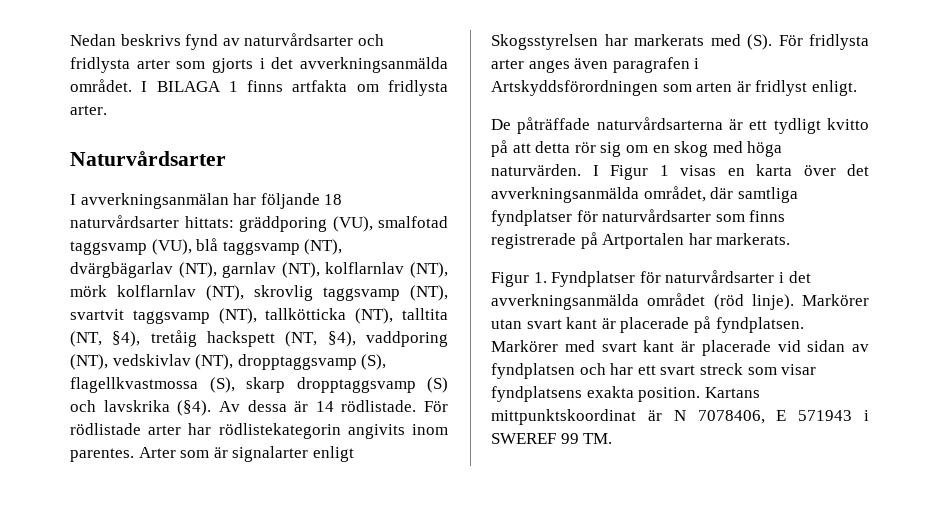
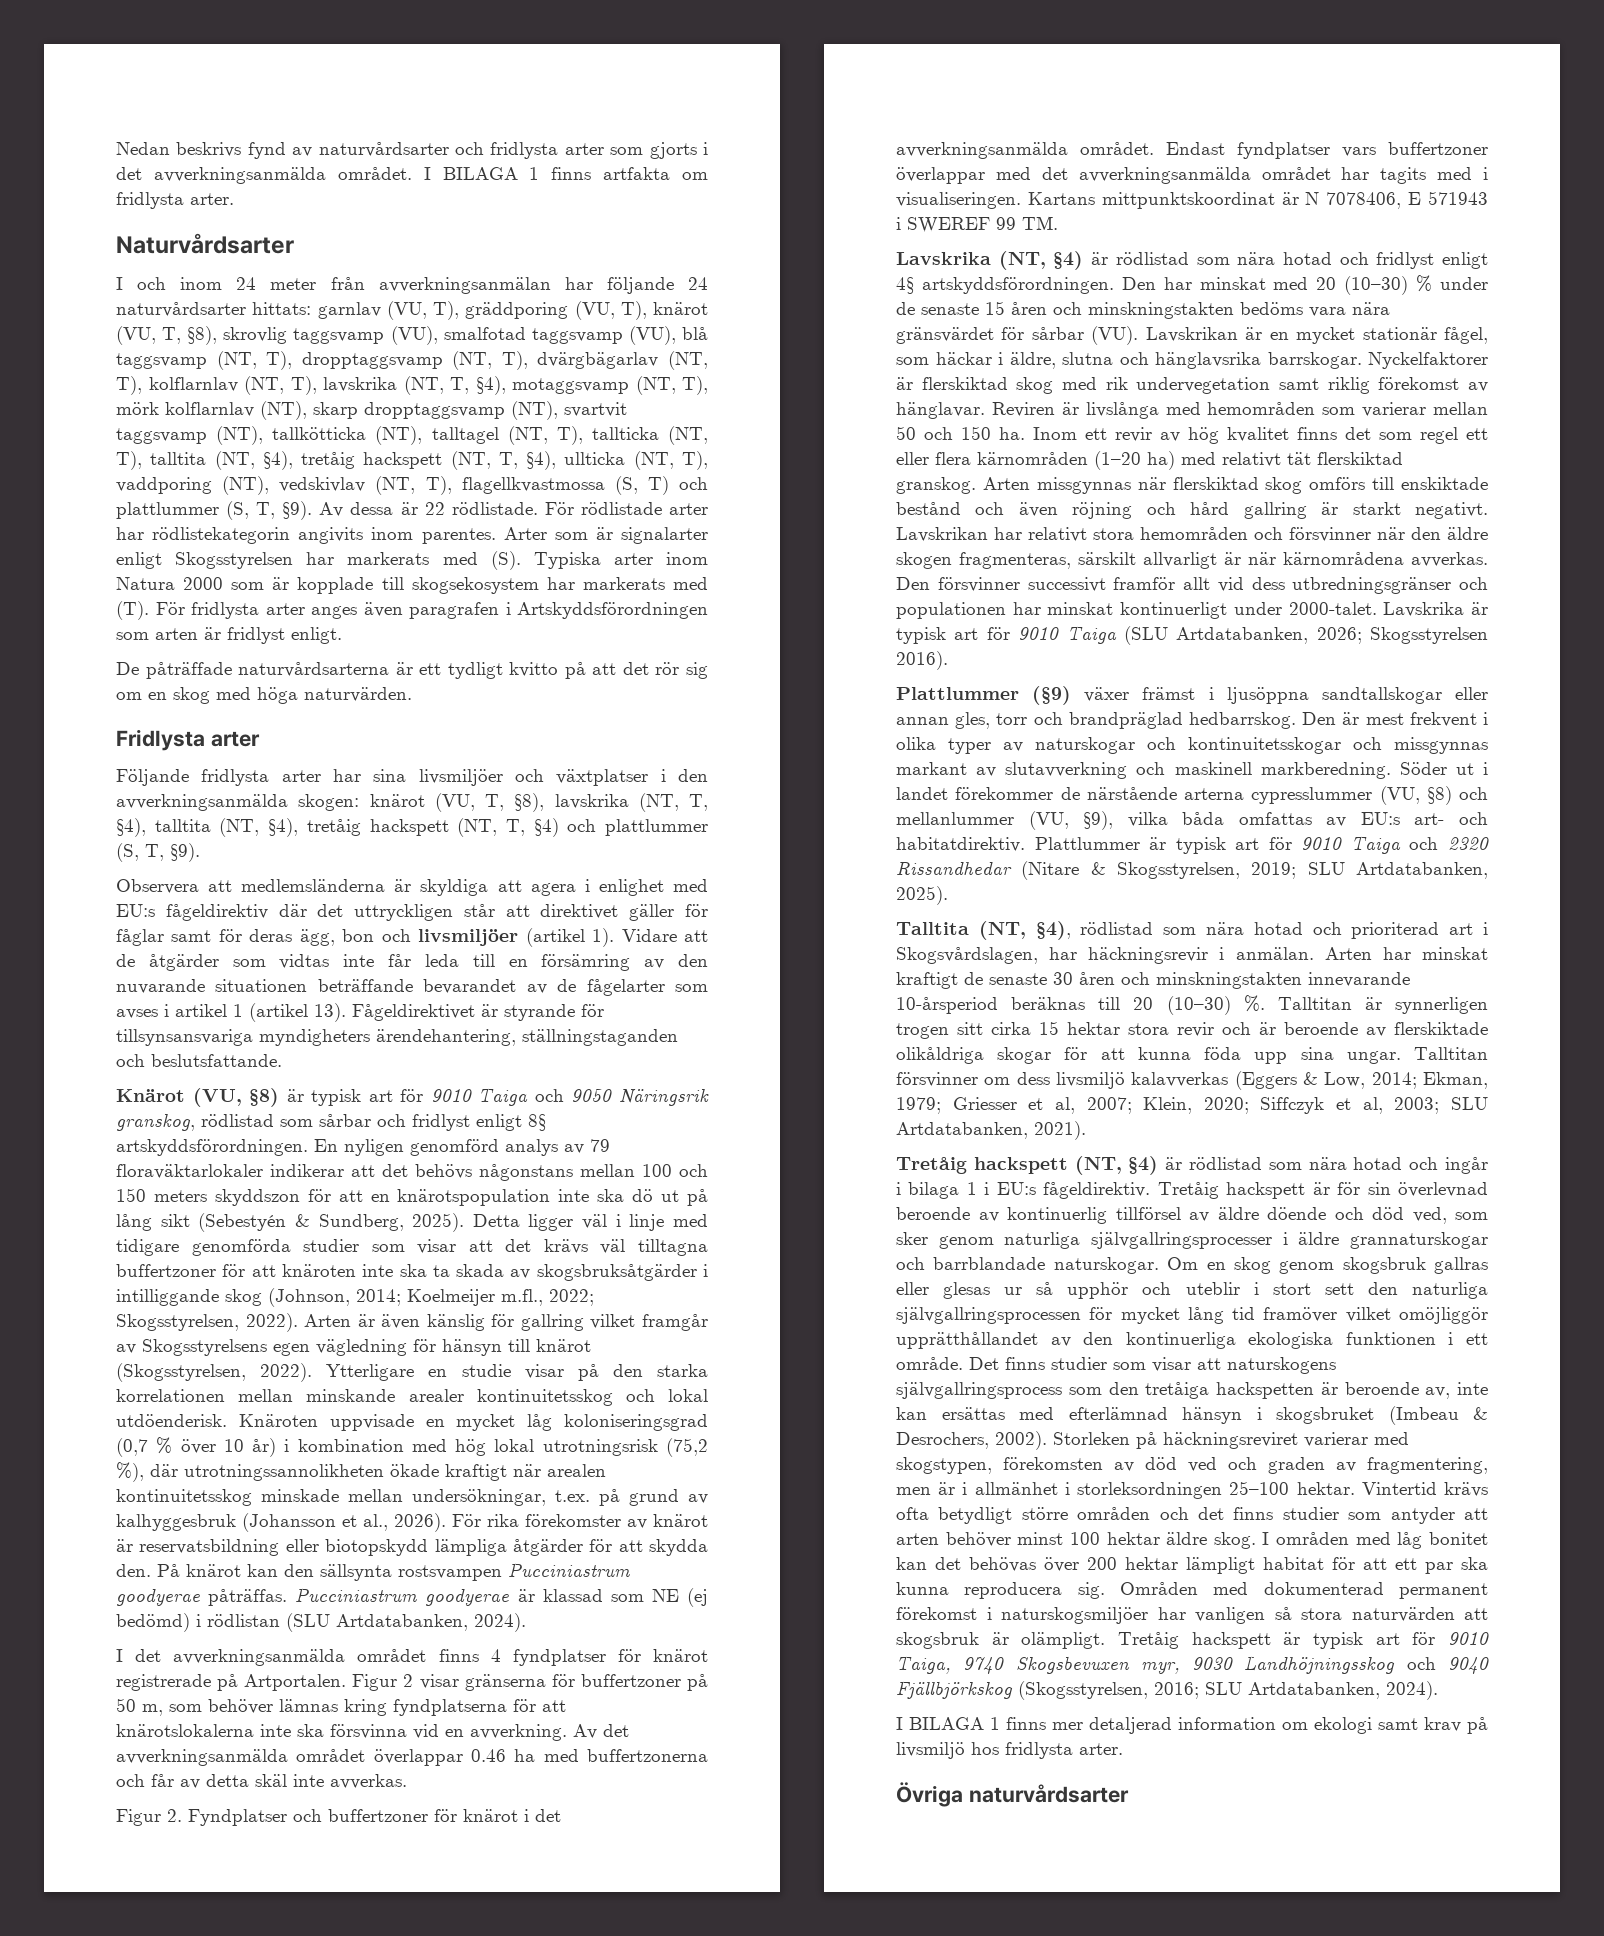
(76, 199) none -> [137,277,365,290] och inom 24 meter från
[324,194,343,205] 18 -> [688,277,708,290] 24
[239,216,327,232] gräddporing -> [317,301,708,320] [116,326,385,345] garnlav (VU, T), gräddporing (VU, T), knärot (VU, T, §8), skrovlig taggsvamp
[304,239,343,255] [70,262,448,278] (NT), dvärgbägarlav (NT), garnlav (NT), kolflarnlav (NT), -> [216,351,708,370] [116,376,708,395] (NT, T), dropptaggsvamp (NT, T), dvärgbägarlav (NT, T), kolflarnlav (NT, T), lavskrika (NT, T, §4), motaggsvamp (NT, T),
[254,285,400,301] skrovlig taggsvamp -> [313,402,505,419] skarp dropptaggsvamp
[402,308,448,320] [70,330,448,347] [70,354,387,370] [70,377,448,393] [70,400,212,416] talltita (NT, §4), tretåig hackspett (NT, §4), vaddporing (NT), vedskivlav (NT), dropptaggsvamp (S), flagellkvastmossa (S), skarp dropptaggsvamp (S) och lavskrika (§4). -> [431,426,708,445] [116,451,708,470] [116,476,708,495] [116,501,313,520] talltagel (NT, T), tallticka (NT, T), talltita (NT, §4), tretåig hackspett (NT, T, §4), ullticka (NT, T), vaddporing (NT), vedskivlav (NT, T), flagellkvastmossa (S, T) och plattlummer (S, T, §9).
[315,401,334,412] 14 -> [424,502,445,515] 22
(772, 42) none -> [533,552,708,569] [116,577,708,594] [116,601,149,620] Typiska arter inom Natura 2000 som är kopplade till skogsekosystem har markerats med (T).
[535,141,571,153] detta -> [622,662,649,675] det
[592,164,869,180] [491,186,798,203] [491,209,786,226] [491,232,791,249] [491,270,811,287] [491,293,869,310] [491,316,804,333] [491,340,869,356] [491,363,817,379] [491,386,701,402] I Figur 1 visas en karta över det avverkningsanmälda området, där samtliga fyndplatser för naturvårdsarter som finns registrerade på Artportalen har markerats. // Figur 1. Fyndplatser för naturvårdsarter i det avverkningsanmälda området (röd linje). Markörer utan svart kant är placerade på fyndplatsen. Markörer med svart kant är placerade vid sidan av fyndplatsen och har ett svart streck som visar fyndplatsens exakta position. -> [116,729,260,751] [116,769,708,786] [116,793,708,812] [116,818,708,837] [116,843,200,862] [116,879,708,896] [116,904,708,921] [116,928,708,947] [116,954,708,971] [116,979,709,996] [116,1003,604,1022] [116,1029,678,1046] [116,1054,282,1067] [116,1088,709,1107] [116,1114,546,1131] [116,1139,610,1156] [116,1164,708,1181] [116,1188,708,1206] [116,1213,708,1232] [116,1239,708,1256] [116,1264,708,1281] [116,1288,594,1307] [116,1313,708,1332] [116,1339,591,1356] [116,1363,708,1382] [116,1389,709,1406] [116,1414,708,1431] [116,1437,708,1457] [116,1462,606,1482] [116,1489,708,1506] [116,1513,708,1532] [116,1539,708,1556] [116,1563,630,1581] [116,1588,708,1607] [116,1613,526,1632] [116,1649,708,1666] [116,1674,708,1691] [116,1698,566,1716] [116,1724,629,1741] [116,1749,708,1766] [116,1774,407,1789] [116,1809,561,1826] [896,142,1488,159] [896,167,1488,184] [896,192,1021,209] // Fridlysta arter // Följande fridlysta arter har sina livsmiljöer och växtplatser i den avverkningsanmälda skogen: knärot (VU, T, §8), lavskrika (NT, T, §4), talltita (NT, §4), tretåig hackspett (NT, T, §4) och plattlummer (S, T, §9). // Observera att medlemsländerna är skyldiga att agera i enlighet med EU:s fågeldirektiv där det uttryckligen står att direktivet gäller för fåglar samt för deras ägg, bon och livsmiljöer (artikel 1). Vidare att de åtgärder som vidtas inte får leda till en försämring av den nuvarande situationen beträffande bevarandet av de fågelarter som avses i artikel 1 (artikel 13). Fågeldirektivet är styrande för tillsynsansvariga myndigheters ärendehantering, ställningstaganden och beslutsfattande. // Knärot (VU, §8) är typisk art för 9010 Taiga och 9050 Näringsrik granskog, rödlistad som sårbar och fridlyst enligt 8§ artskyddsförordningen. En nyligen genomförd analys av 79 floraväktarlokaler indikerar att det behövs någonstans mellan 100 och 150 meters skyddszon för att en knärotspopulation inte ska dö ut på lång sikt (Sebestyén & Sundberg, 2025). Detta ligger väl i linje med tidigare genomförda studier som visar att det krävs väl tilltagna buffertzoner för att knäroten inte ska ta skada av skogsbruksåtgärder i intilliggande skog (Johnson, 2014; Koelmeijer m.fl., 2022; Skogsstyrelsen, 2022). Arten är även känslig för gallring vilket framgår av Skogsstyrelsens egen vägledning för hänsyn till knärot (Skogsstyrelsen, 2022). Ytterligare en studie visar på den starka korrelationen mellan minskande arealer kontinuitetsskog och lokal utdöenderisk. Knäroten uppvisade en mycket låg koloniseringsgrad (0,7 % över 10 år) i kombination med hög lokal utrotningsrisk (75,2 %), där utrotningssannolikheten ökade kraftigt när arealen kontinuitetsskog minskade mellan undersökningar, t.ex. på grund av kalhyggesbruk (Johansson et al., 2026). För rika förekomster av knärot är reservatsbildning eller biotopskydd lämpliga åtgärder för att skydda den. På knärot kan den sällsynta rostsvampen Pucciniastrum goodyerae påträffas. Pucciniastrum goodyerae är klassad som NE (ej bedömd) i rödlistan (SLU Artdatabanken, 2024). // I det avverkningsanmälda området finns 4 fyndplatser för knärot registrerade på Artportalen. Figur 2 visar gränserna för buffertzoner på 50 m, som behöver lämnas kring fyndplatserna för att knärotslokalerna inte ska försvinna vid en avverkning. Av det avverkningsanmälda området överlappar 0.46 ha med buffertzonerna och får av detta skäl inte avverkas. // Figur 2. Fyndplatser och buffertzoner för knärot i det avverkningsanmälda området. Endast fyndplatser vars buffertzoner överlappar med det avverkningsanmälda området har tagits med i visualiseringen.
(613, 438) none -> [896,251,1488,270] [896,275,1489,295] [896,301,1390,319] [896,326,1488,345] [896,352,1488,369] [896,377,1488,394] [896,402,1488,419] [896,426,1488,444] [896,451,1403,470] [896,477,1488,494] [896,502,1488,519] [896,527,1488,542] [896,552,1488,569] [896,577,1488,594] [896,602,1488,619] [896,626,1488,645] [896,651,948,670] [896,686,1488,705] [896,712,1488,729] [896,737,1488,754] [896,762,1488,779] [896,786,1488,805] [896,811,1488,830] [896,836,1489,854] [896,861,1488,880] [896,886,948,905] [896,921,1488,940] [896,947,1488,964] [896,972,1410,989] [896,995,1488,1015] [896,1021,1488,1039] [896,1047,1488,1064] [896,1071,1488,1090] [896,1097,1488,1114] [896,1121,1086,1140] [896,1156,1488,1175] [896,1182,1488,1199] [896,1207,1488,1224] [896,1232,1488,1249] [896,1257,1488,1274] [896,1282,1488,1299] [896,1307,1488,1324] [896,1332,1488,1349] [896,1357,1336,1374] [896,1382,1488,1399] [896,1406,1488,1425] [896,1431,1409,1450] [896,1457,1488,1474] [896,1481,1488,1499] [896,1507,1488,1524] [896,1532,1488,1549] [896,1557,1488,1574] [896,1582,1488,1599] [896,1607,1488,1624] [896,1632,1489,1649] [896,1656,1489,1674] [896,1681,1438,1700] [896,1717,1488,1734] [896,1742,1123,1759] [896,1782,1129,1807] // Lavskrika (NT, §4) är rödlistad som nära hotad och fridlyst enligt 4§ artskyddsförordningen. Den har minskat med 20 (10–30) % under de senaste 15 åren och minskningstakten bedöms vara nära gränsvärdet för sårbar (VU). Lavskrikan är en mycket stationär fågel, som häckar i äldre, slutna och hänglavsrika barrskogar. Nyckelfaktorer är flerskiktad skog med rik undervegetation samt riklig förekomst av hänglavar. Reviren är livslånga med hemområden som varierar mellan 50 och 150 ha. Inom ett revir av hög kvalitet finns det som regel ett eller flera kärnområden (1–20 ha) med relativt tät flerskiktad granskog. Arten missgynnas när flerskiktad skog omförs till enskiktade bestånd och även röjning och hård gallring är starkt negativt. Lavskrikan har relativt stora hemområden och försvinner när den äldre skogen fragmenteras, särskilt allvarligt är när kärnområdena avverkas. Den försvinner successivt framför allt vid dess utbredningsgränser och populationen har minskat kontinuerligt under 2000-talet. Lavskrika är typisk art för 9010 Taiga (SLU Artdatabanken, 2026; Skogsstyrelsen 2016). // Plattlummer (§9) växer främst i ljusöppna sandtallskogar eller annan gles, torr och brandpräglad hedbarrskog. Den är mest frekvent i olika typer av naturskogar och kontinuitetsskogar och missgynnas markant av slutavverkning och maskinell markberedning. Söder ut i landet förekommer de närstående arterna cypresslummer (VU, §8) och mellanlummer (VU, §9), vilka båda omfattas av EU:s art- och habitatdirektiv. Plattlummer är typisk art för 9010 Taiga och 2320 Rissandhedar (Nitare & Skogsstyrelsen, 2019; SLU Artdatabanken, 2025). // Talltita (NT, §4), rödlistad som nära hotad och prioriterad art i Skogsvårdslagen, har häckningsrevir i anmälan. Arten har minskat kraftigt de senaste 30 åren och minskningstakten innevarande 10-årsperiod beräknas till 20 (10–30) %. Talltitan är synnerligen trogen sitt cirka 15 hektar stora revir och är beroende av flerskiktade olikåldriga skogar för att kunna föda upp sina ungar. Talltitan försvinner om dess livsmiljö kalavverkas (Eggers & Low, 2014; Ekman, 1979; Griesser et al, 2007; Klein, 2020; Siffczyk et al, 2003; SLU Artdatabanken, 2021). // Tretåig hackspett (NT, §4) är rödlistad som nära hotad och ingår i bilaga 1 i EU:s fågeldirektiv. Tretåig hackspett är för sin överlevnad beroende av kontinuerlig tillförsel av äldre döende och död ved, som sker genom naturliga självgallringsprocesser i äldre grannaturskogar och barrblandade naturskogar. Om en skog genom skogsbruk gallras eller glesas ur så upphör och uteblir i stort sett den naturliga självgallringsprocessen för mycket lång tid framöver vilket omöjliggör upprätthållandet av den kontinuerliga ekologiska funktionen i ett område. Det finns studier som visar att naturskogens självgallringsprocess som den tretåiga hackspetten är beroende av, inte kan ersättas med efterlämnad hänsyn i skogsbruket (Imbeau & Desrochers, 2002). Storleken på häckningsreviret varierar med skogstypen, förekomsten av död ved och graden av fragmentering, men är i allmänhet i storleksordningen 25–100 hektar. Vintertid krävs ofta betydligt större områden och det finns studier som antyder att arten behöver minst 100 hektar äldre skog. I områden med låg bonitet kan det behövas över 200 hektar lämpligt habitat för att ett par ska kunna reproducera sig. Områden med dokumenterad permanent förekomst i naturskogsmiljöer har vanligen så stora naturvärden att skogsbruk är olämpligt. Tretåig hackspett är typisk art för 9010 Taiga, 9740 Skogsbevuxen myr, 9030 Landhöjningsskog och 9040 Fjällbjörkskog (Skogsstyrelsen, 2016; SLU Artdatabanken, 2024). // I BILAGA 1 finns mer detaljerad information om ekologi samt krav på livsmiljö hos fridlysta arter. // Övriga naturvårdsarter

